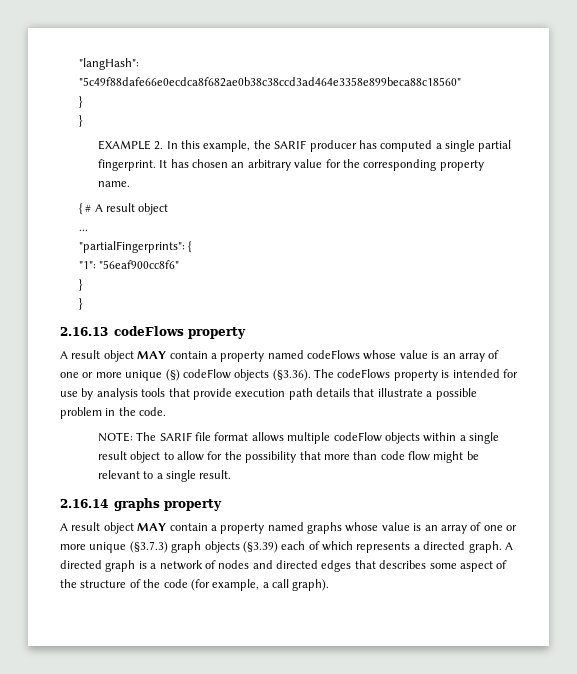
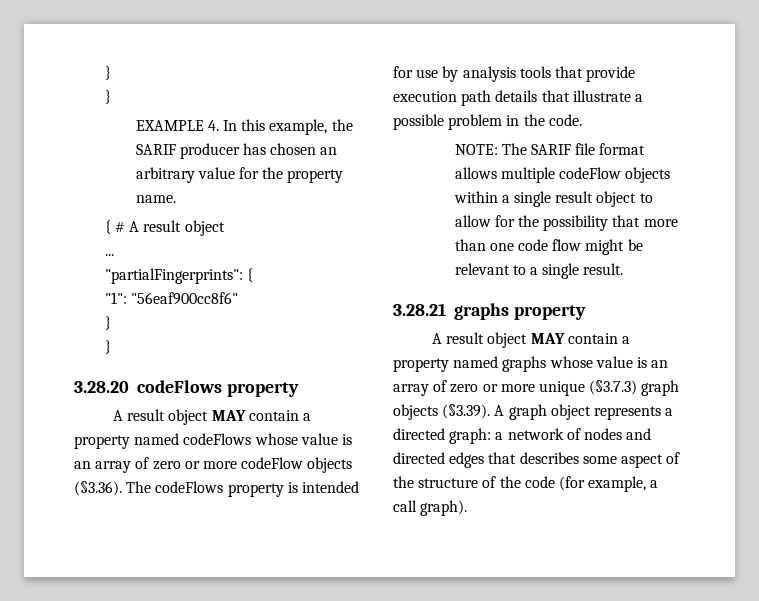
[78,58,139,70] [78,77,461,87] "langHash": "5c49f88dafe66e0ecdca8f682ae0b38c38ccd3ad464e3358e899beca88c18560" // -> (104, 73) none
[154,141,164,150] 2. -> [207,120,219,131] 4.
[380,140,512,152] [97,159,189,171] computed a single partial fingerprint. It has -> (267, 149) none
[363,159,437,171] corresponding -> (284, 173) none
[60,327,108,336] 2.16.13 -> [74,381,129,393] 3.28.20
[60,369,180,381] one or more unique (§) -> [152,461,237,470] zero or more
(378, 455) none -> [489,243,514,251] one
[60,499,108,508] 2.16.14 -> [393,303,446,316] 3.28.21
[483,525,503,531] one -> [450,384,479,393] zero
[242,541,513,553] [60,560,147,572] (§3.39) each of which represents a directed graph. A directed graph is -> [442,404,674,420] [393,428,492,444] (§3.39). A graph object represents a directed graph:

